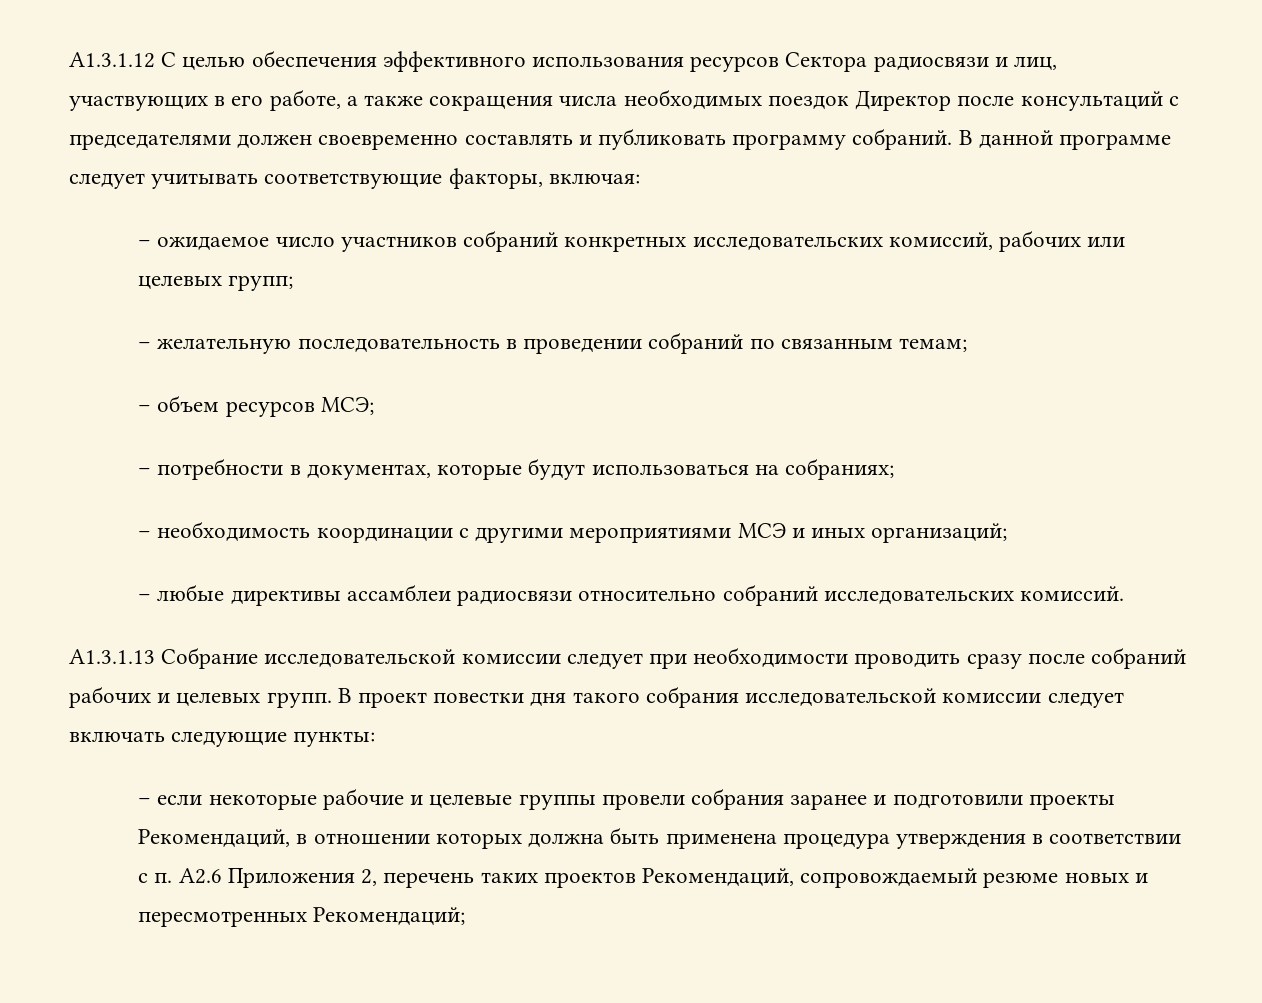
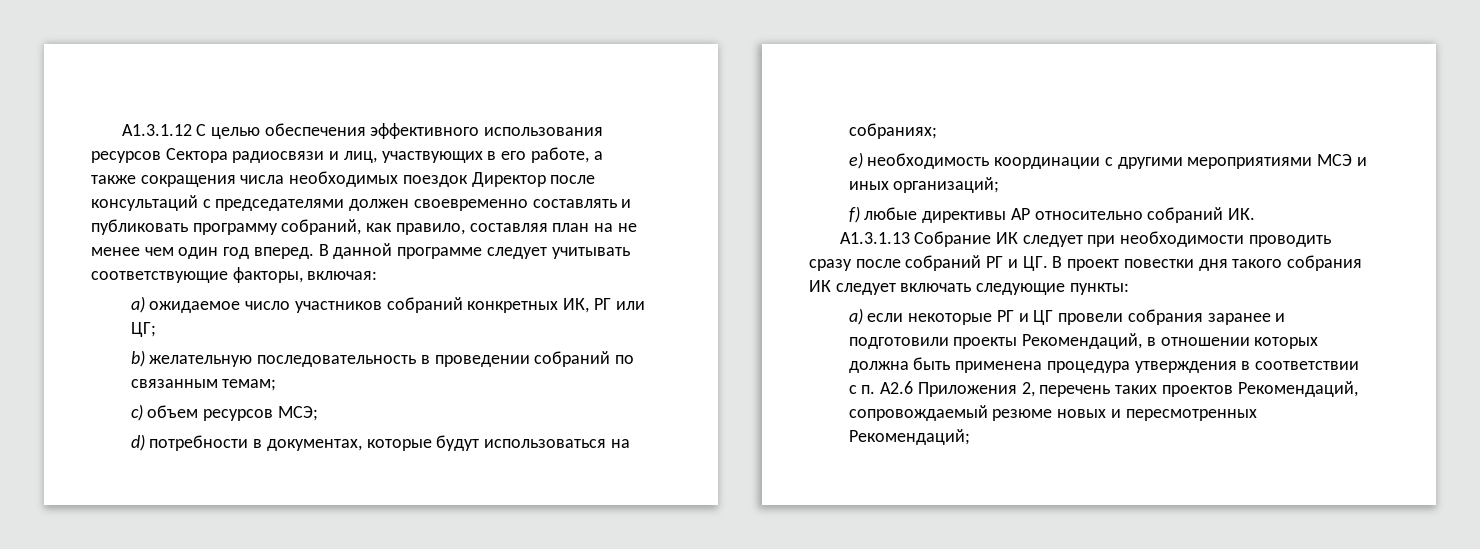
[852,128,953,150] собраний. -> [281,219,637,235] [91,247,314,259] собраний, как правило, составляя план на не менее чем один год вперед.
[138,240,152,247] – -> [130,296,145,313] a)
[692,230,1126,252] [138,275,294,291] [138,342,152,349] исследовательских комиссий, рабочих или целевых групп; // – -> [563,298,645,313] [130,322,156,337] [130,350,145,367] ИК, РГ или ЦГ; // b)
[138,405,152,412] – -> [130,404,143,421] c)
[138,468,152,475] – -> [130,434,145,451] d)
[138,531,152,538] – -> [848,152,863,169] e)
[138,594,152,601] – -> [848,206,860,223] f)
[346,584,1124,606] ассамблеи радиосвязи относительно собраний исследовательских комиссий. -> [1010,207,1256,223] АР относительно собраний ИК.
[264,649,561,668] исследовательской комиссии -> [996,232,1019,244] ИК
[69,686,332,708] рабочих и целевых групп. -> [986,256,1048,271] РГ и ЦГ.
[745,688,1042,707] исследовательской комиссии -> [809,280,831,292] ИК
[138,798,152,805] – -> [848,308,863,325] a)
[322,788,596,810] рабочие и целевые группы -> [996,310,1054,325] РГ и ЦГ

